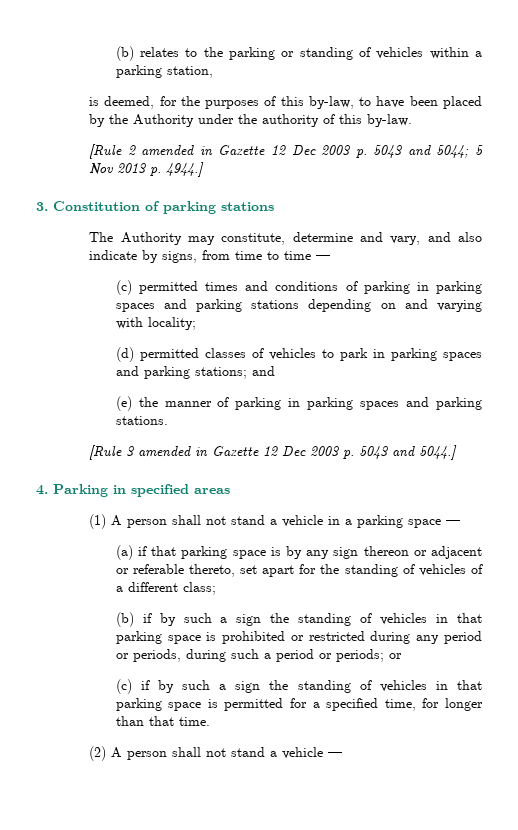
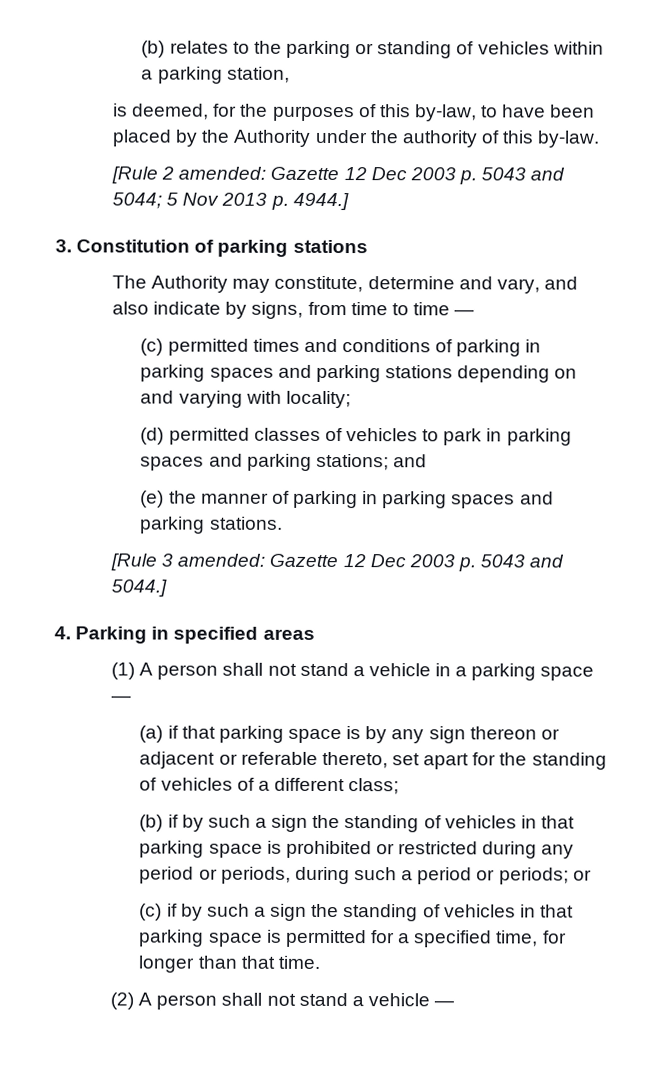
[141,145,213,156] amended in -> [178,166,267,180] amended:
[138,446,209,457] amended in -> [177,553,266,567] amended:

